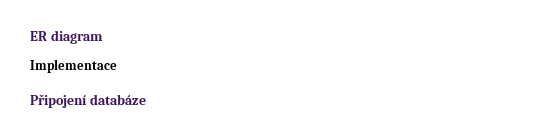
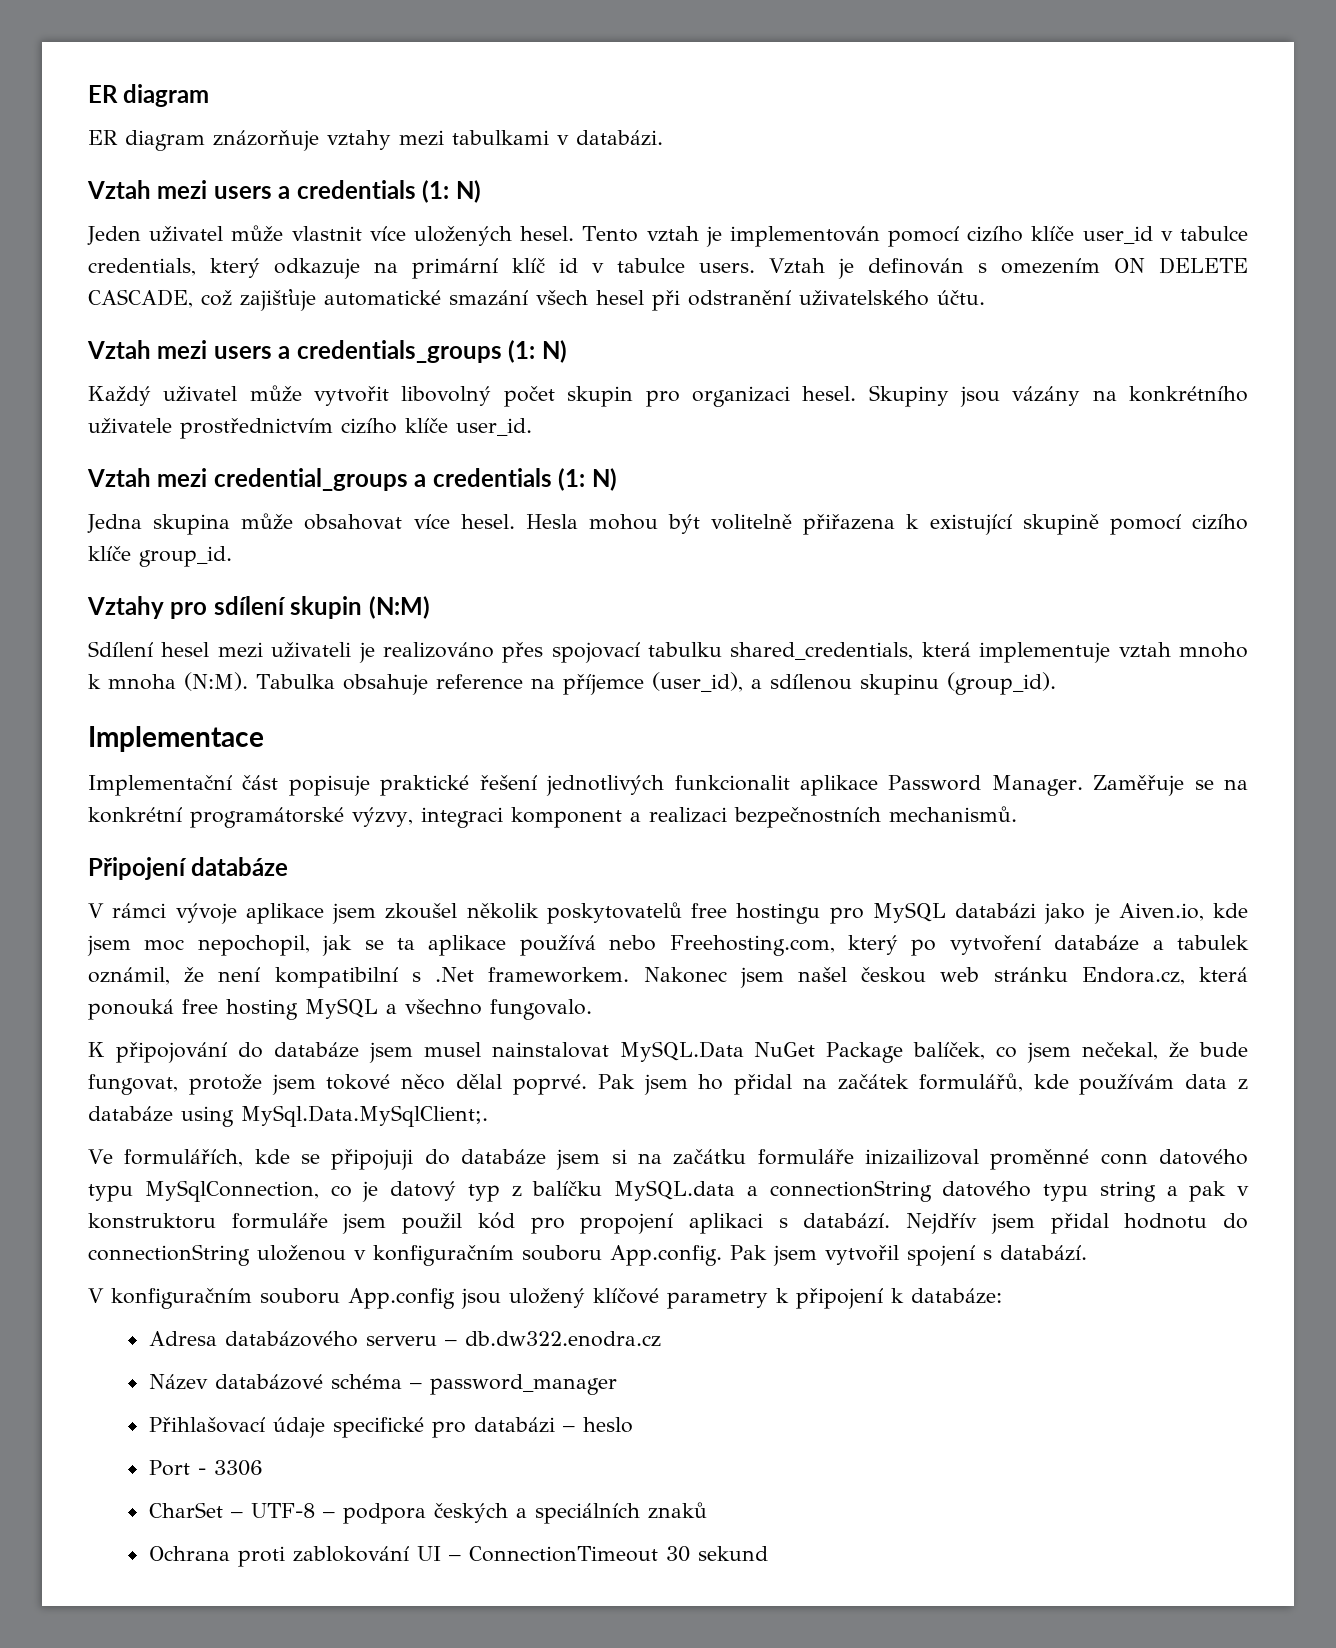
[30,59,117,73] [30,94,146,108] Implementace // Připojení databáze -> [88,130,663,151] [87,180,481,203] [87,225,1248,247] [88,257,1248,279] [88,289,985,311] [87,340,567,363] [88,385,1249,407] [88,418,532,439] [87,468,617,491] [87,513,1248,535] [88,546,232,567] [87,596,430,619] [88,641,1248,663] [88,672,1056,695] [88,726,264,752] [88,775,1248,796] [88,806,1017,828] [88,857,289,880] [88,902,1248,924] [87,935,1249,956] [88,967,1248,988] [88,998,592,1020] [88,1041,1249,1063] [88,1073,1248,1095] [88,1105,488,1127] [88,1149,1248,1170] [88,1180,1249,1202] [88,1212,1248,1234] [88,1244,1087,1266] [88,1288,1002,1309] [148,1331,661,1347] [148,1374,617,1395] [148,1417,633,1438] [148,1460,263,1476] [148,1502,707,1524] [148,1546,768,1567] ER diagram znázorňuje vztahy mezi tabulkami v databázi. // Vztah mezi users a credentials (1: N) // Jeden uživatel může vlastnit více uložených hesel. Tento vztah je implementován pomocí cizího klíče user_id v tabulce credentials, který odkazuje na primární klíč id v tabulce users. Vztah je definován s omezením ON DELETE CASCADE, což zajišťuje automatické smazání všech hesel při odstranění uživatelského účtu. // Vztah mezi users a credentials_groups (1: N) // Každý uživatel může vytvořit libovolný počet skupin pro organizaci hesel. Skupiny jsou vázány na konkrétního uživatele prostřednictvím cizího klíče user_id. // Vztah mezi credential_groups a credentials (1: N) // Jedna skupina může obsahovat více hesel. Hesla mohou být volitelně přiřazena k existující skupině pomocí cizího klíče group_id. // Vztahy pro sdílení skupin (N:M) // Sdílení hesel mezi uživateli je realizováno přes spojovací tabulku shared_credentials, která implementuje vztah mnoho k mnoha (N:M). Tabulka obsahuje reference na příjemce (user_id), a sdílenou skupinu (group_id). // Implementace // Implementační část popisuje praktické řešení jednotlivých funkcionalit aplikace Password Manager. Zaměřuje se na konkrétní programátorské výzvy, integraci komponent a realizaci bezpečnostních mechanismů. // Připojení databáze // V rámci vývoje aplikace jsem zkoušel několik poskytovatelů free hostingu pro MySQL databázi jako je Aiven.io, kde jsem moc nepochopil, jak se ta aplikace používá nebo Freehosting.com, který po vytvoření databáze a tabulek oznámil, že není kompatibilní s .Net frameworkem. Nakonec jsem našel českou web stránku Endora.cz, která ponouká free hosting MySQL a všechno fungovalo. // K připojování do databáze jsem musel nainstalovat MySQL.Data NuGet Package balíček, co jsem nečekal, že bude fungovat, protože jsem tokové něco dělal poprvé. Pak jsem ho přidal na začátek formulářů, kde používám data z databáze using MySql.Data.MySqlClient;. // Ve formulářích, kde se připojuji do databáze jsem si na začátku formuláře inizailizoval proměnné conn datového typu MySqlConnection, co je datový typ z balíčku MySQL.data a connectionString datového typu string a pak v konstruktoru formuláře jsem použil kód pro propojení aplikaci s databází. Nejdřív jsem přidal hodnotu do connectionString uloženou v konfiguračním souboru App.config. Pak jsem vytvořil spojení s databází. // V konfiguračním souboru App.config jsou uložený klíčové parametry k připojení k databáze: // Adresa databázového serveru – db.dw322.enodra.cz // Název databázové schéma – password_manager // Přihlašovací údaje specifické pro databázi – heslo // Port - 3306 // CharSet – UTF-8 – podpora českých a speciálních znaků // Ochrana proti zablokování UI – ConnectionTimeout 30 sekund

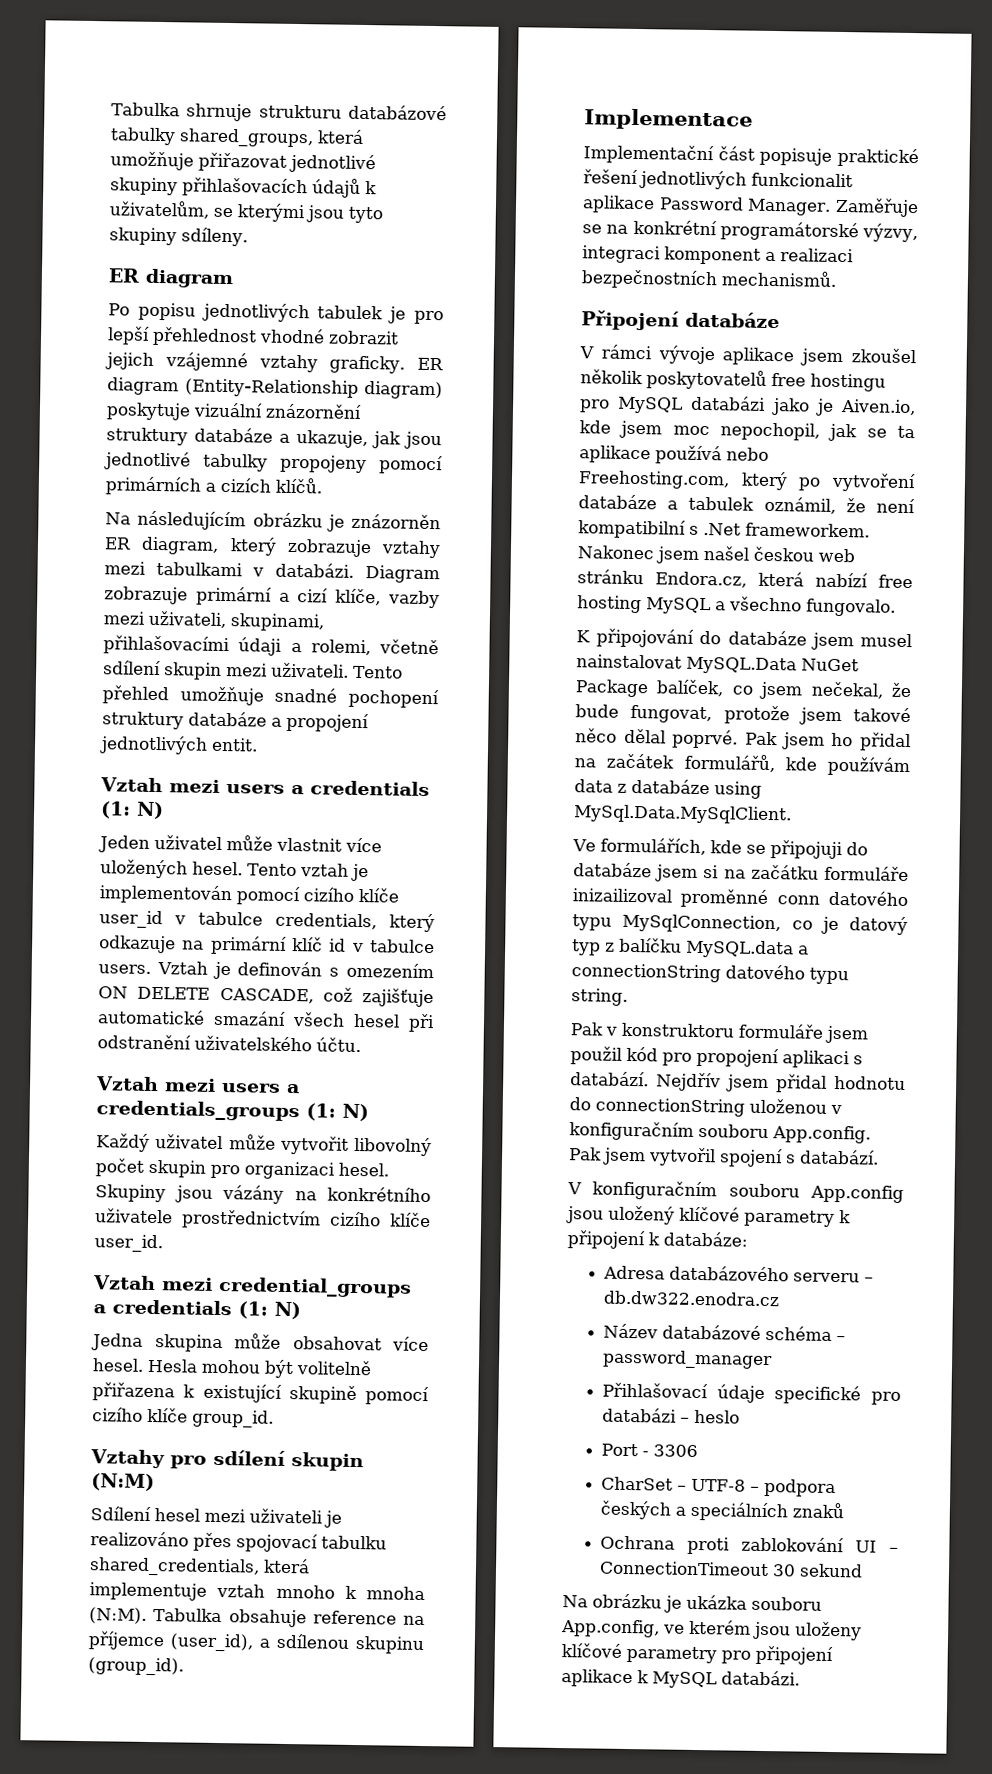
[88,84,210,107] [88,130,319,151] ER diagram // ER diagram znázorňuje -> [111,102,447,122] [110,127,364,148] [110,151,376,174] [110,177,377,198] [109,200,383,224] [109,227,248,247] [108,268,234,289] [108,302,444,325] [107,326,399,347] [105,352,444,374] [107,377,443,400] [106,402,362,421] [106,427,442,450] [104,451,443,475] [105,476,322,496] [105,510,441,532] [104,536,372,558] Tabulka shrnuje strukturu databázové tabulky shared_groups, která umožňuje přiřazovat jednotlivé skupiny přihlašovacích údajů k uživatelům, se kterými jsou tyto skupiny sdíleny. // ER diagram // Po popisu jednotlivých tabulek je pro lepší přehlednost vhodné zobrazit jejich vzájemné vztahy graficky. ER diagram (Entity-Relationship diagram) poskytuje vizuální znázornění struktury databáze a ukazuje, jak jsou jednotlivé tabulky propojeny pomocí primárních a cizích klíčů. // Na následujícím obrázku je znázorněn ER diagram, který zobrazuje
(663, 138) none -> [365,565,440,584] [104,586,441,609] [103,610,324,632] [103,635,439,656] [103,660,403,680] [102,685,439,709] [102,711,369,733] [99,735,258,755] Diagram zobrazuje primární a cizí klíče, vazby mezi uživateli, skupinami, přihlašovacími údaji a rolemi, včetně sdílení skupin mezi uživateli. Tento přehled umožňuje snadné pochopení struktury databáze a propojení jednotlivých entit.
[88,999,174,1020] ponouká -> [815,572,868,588] nabízí
[326,1074,391,1090] tokové -> [853,707,911,723] takové
[241,1105,488,1127] MySql.Data.MySqlClient;. -> [573,804,792,825] MySql.Data.MySqlClient.
[1099,1181,1227,1202] string a pak -> [571,988,628,1006] [570,1022,604,1036] string. // Pak
(768, 1553) none -> [562,1593,822,1613] [561,1619,862,1641] [561,1643,833,1666] [561,1669,800,1689] // Na obrázku je ukázka souboru App.config, ve kterém jsou uloženy klíčové parametry pro připojení aplikace k MySQL databázi.

